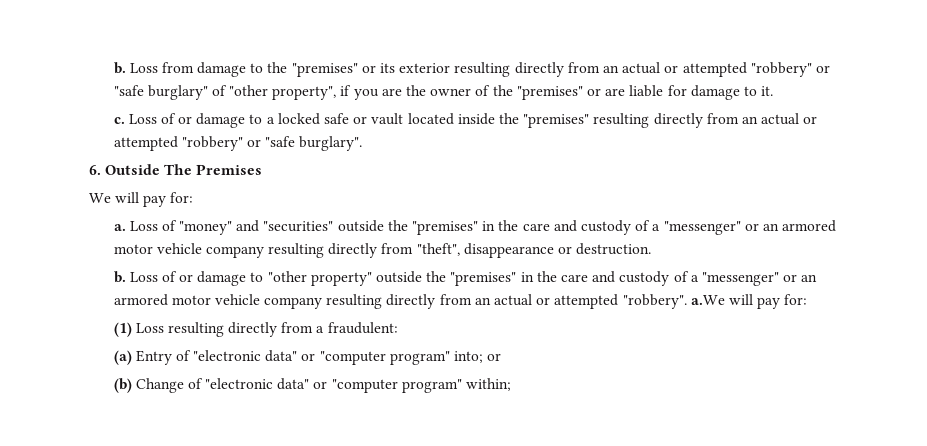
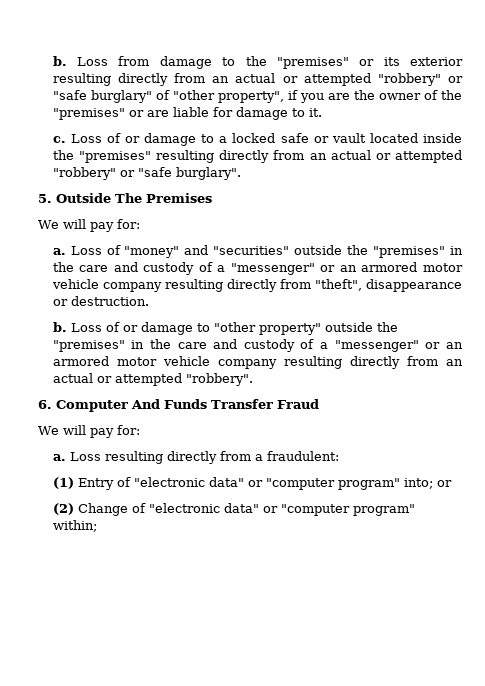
[88,165,101,175] 6. -> [37,194,52,203] 5.
[690,294,808,309] [113,322,132,337] a.We will pay for: // (1) -> [37,399,319,412] [37,425,140,438] [52,454,66,461] // 6. Computer And Funds Transfer Fraud // We will pay for: // a.
[113,350,132,365] (a) -> [52,477,74,489] (1)
[113,378,132,393] (b) -> [52,503,74,515] (2)

